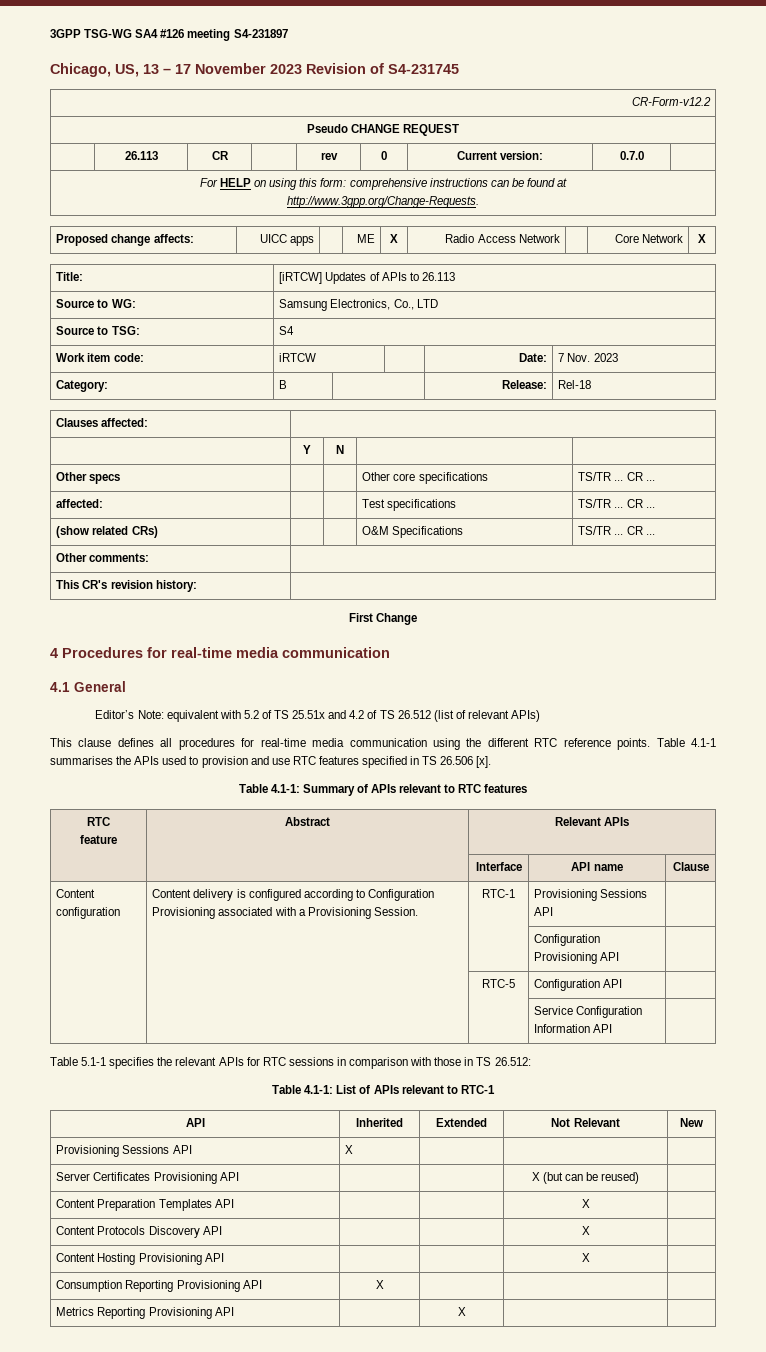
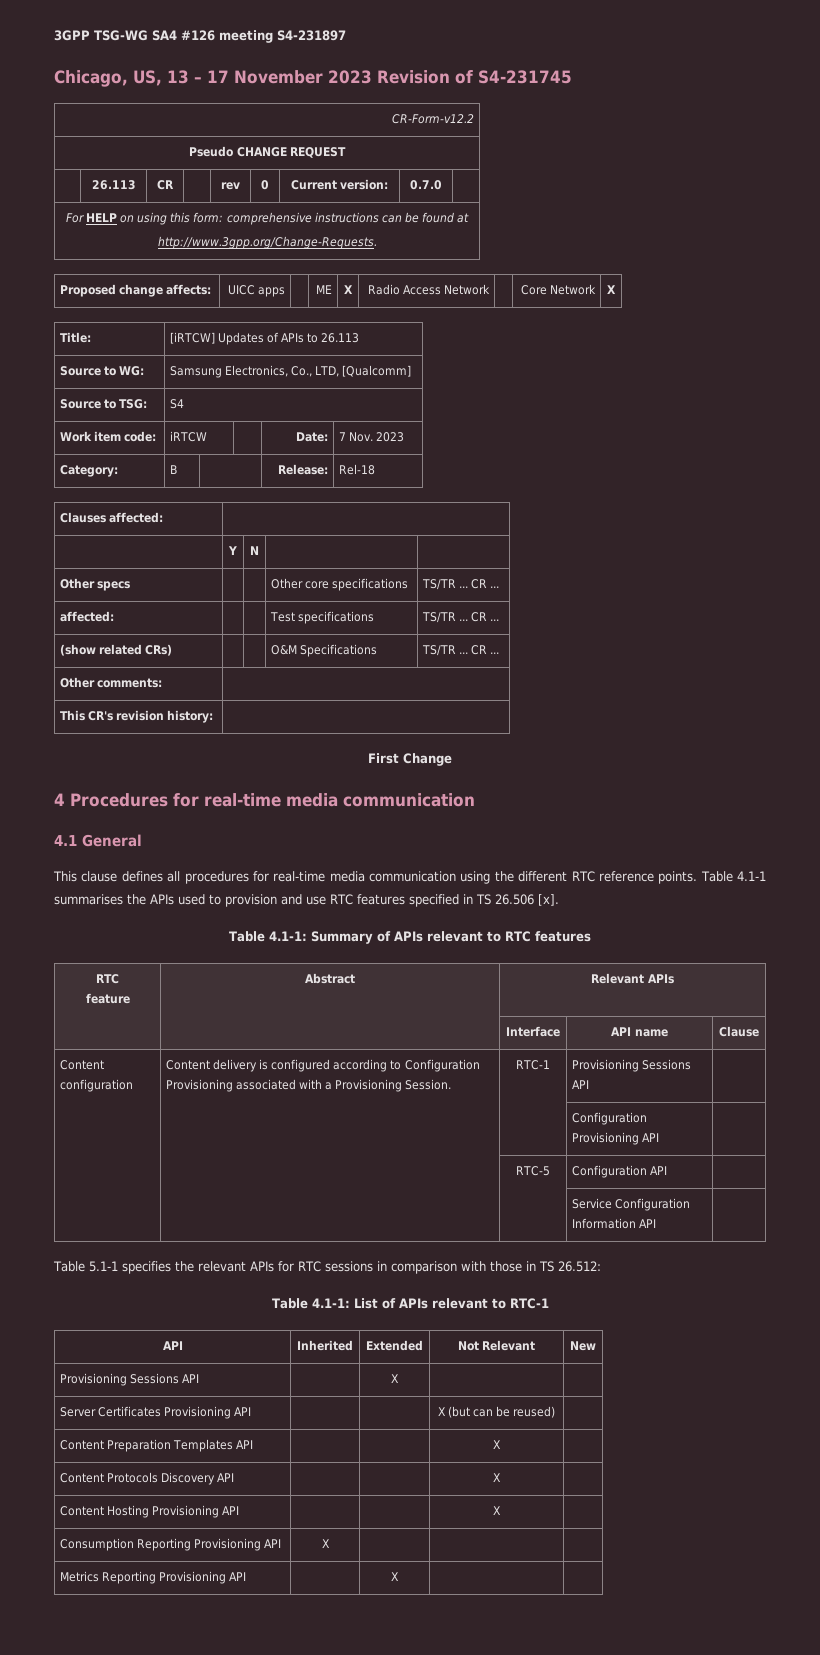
[416,299,438,308] LTD -> [315,365,412,377] LTD, [Qualcomm]
[95,710,541,722] // Editor’s Note: equivalent with 5.2 of TS 25.51x and 4.2 of TS 26.512 (list of relevant APIs) -> (142, 840) none
[345,1145,354,1154] X | | | -> [391,1374,399,1383] | X | |

